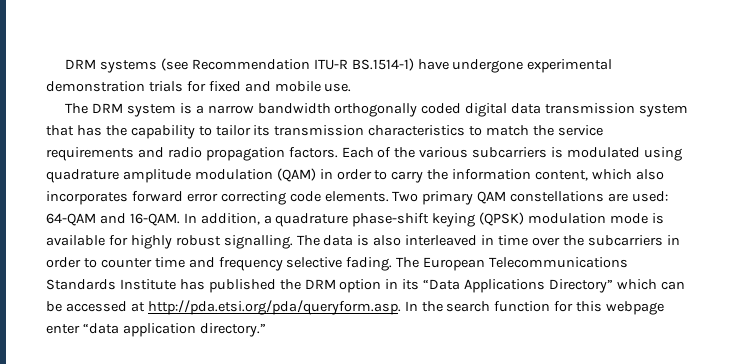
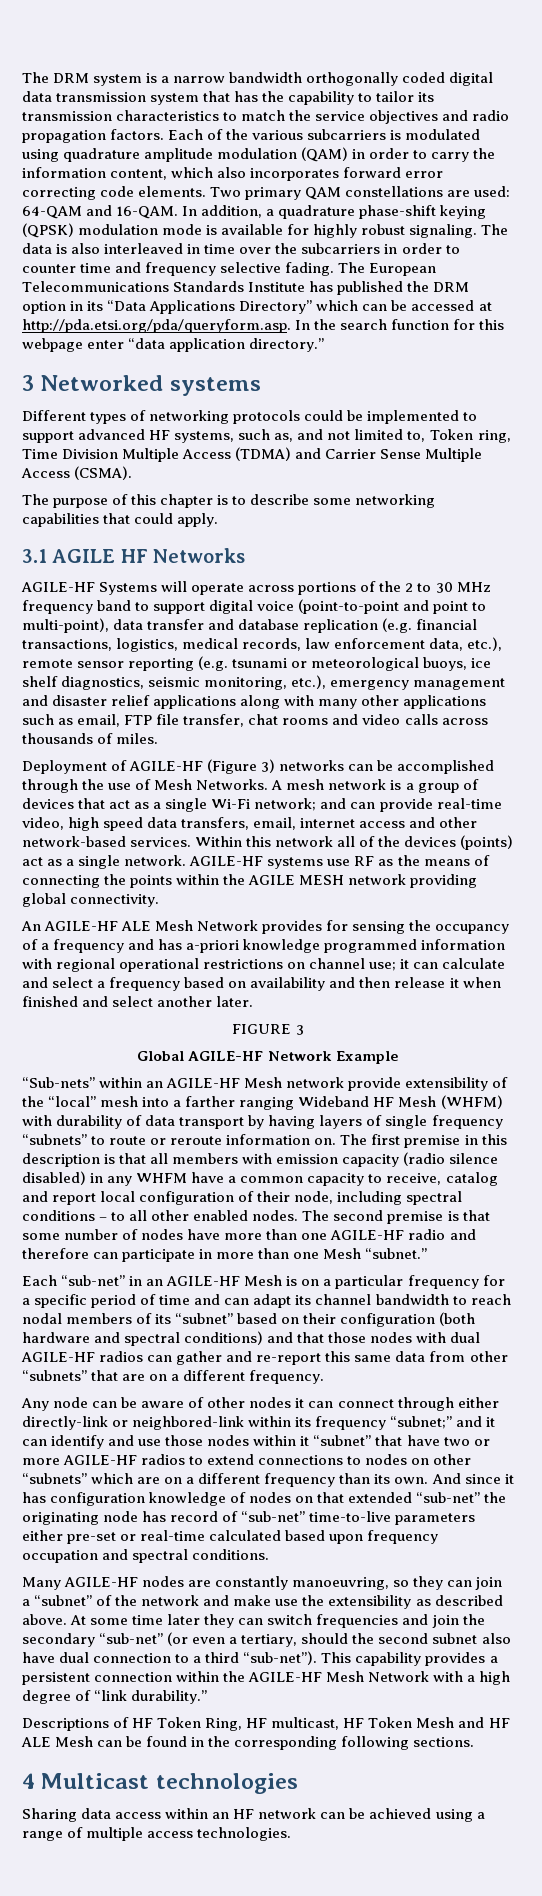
[65,58,613,73] [46,81,352,92] DRM systems (see Recommendation ITU-R BS.1514-1) have undergone experimental demonstration trials for fixed and mobile use. // -> (22, 77) none
[46,147,134,161] requirements -> [369,110,439,124] objectives
[223,235,293,249] signalling. -> [409,224,478,238] signaling.
(266, 330) none -> [22,375,261,396] [22,410,478,424] [22,429,511,443] [22,447,483,462] [21,466,133,480] [22,494,436,508] [22,513,219,527] [22,548,246,563] [21,581,491,595] [22,599,487,614] [22,618,478,633] [22,637,503,652] [22,656,492,671] [22,675,506,690] [22,695,487,709] [22,714,488,727] [22,733,159,744] [22,759,495,774] [22,779,479,793] [22,798,502,812] [22,817,478,831] [22,835,514,850] [22,855,490,869] [22,874,478,888] [22,893,160,907] [21,920,510,934] [22,939,506,953] [22,958,506,972] [22,977,501,991] [22,996,254,1007] [232,1024,304,1035] [137,1051,399,1064] [22,1077,509,1091] [22,1095,503,1110] [22,1115,503,1129] [22,1134,507,1148] [22,1152,499,1167] [22,1171,498,1186] [22,1191,463,1205] [22,1210,490,1224] [22,1229,476,1240] [22,1248,428,1262] [22,1275,505,1289] [22,1294,511,1308] [22,1312,476,1327] [22,1331,481,1346] [21,1351,508,1365] [22,1370,325,1384] [21,1397,499,1411] [22,1416,496,1430] [22,1435,490,1449] [22,1454,472,1465] [22,1473,514,1487] [22,1492,507,1506] [22,1511,476,1525] [22,1530,439,1544] [22,1549,270,1563] [22,1576,503,1590] [22,1595,503,1609] [22,1614,485,1628] [22,1632,511,1647] [22,1651,498,1666] [22,1671,511,1685] [22,1690,208,1704] [22,1717,510,1731] [21,1736,475,1750] [22,1773,298,1794] [22,1808,485,1822] [22,1827,292,1841] // 3 Networked systems // Different types of networking protocols could be implemented to support advanced HF systems, such as, and not limited to, Token ring, Time Division Multiple Access (TDMA) and Carrier Sense Multiple Access (CSMA). // The purpose of this chapter is to describe some networking capabilities that could apply. // 3.1 AGILE HF Networks // AGILE-HF Systems will operate across portions of the 2 to 30 MHz frequency band to support digital voice (point-to-point and point to multi-point), data transfer and database replication (e.g. financial transactions, logistics, medical records, law enforcement data, etc.), remote sensor reporting (e.g. tsunami or meteorological buoys, ice shelf diagnostics, seismic monitoring, etc.), emergency management and disaster relief applications along with many other applications such as email, FTP file transfer, chat rooms and video calls across thousands of miles. // Deployment of AGILE-HF (Figure 3) networks can be accomplished through the use of Mesh Networks. A mesh network is a group of devices that act as a single Wi-Fi network; and can provide real-time video, high speed data transfers, email, internet access and other network-based services. Within this network all of the devices (points) act as a single network. AGILE-HF systems use RF as the means of connecting the points within the AGILE MESH network providing global connectivity. // An AGILE-HF ALE Mesh Network provides for sensing the occupancy of a frequency and has a-priori knowledge programmed information with regional operational restrictions on channel use; it can calculate and select a frequency based on availability and then release it when finished and select another later. // FIGURE 3 // Global AGILE-HF Network Example // “Sub-nets” within an AGILE-HF Mesh network provide extensibility of the “local” mesh into a farther ranging Wideband HF Mesh (WHFM) with durability of data transport by having layers of single frequency “subnets” to route or reroute information on. The first premise in this description is that all members with emission capacity (radio silence disabled) in any WHFM have a common capacity to receive, catalog and report local configuration of their node, including spectral conditions – to all other enabled nodes. The second premise is that some number of nodes have more than one AGILE-HF radio and therefore can participate in more than one Mesh “subnet.” // Each “sub-net” in an AGILE-HF Mesh is on a particular frequency for a specific period of time and can adapt its channel bandwidth to reach nodal members of its “subnet” based on their configuration (both hardware and spectral conditions) and that those nodes with dual AGILE-HF radios can gather and re-report this same data from other “subnets” that are on a different frequency. // Any node can be aware of other nodes it can connect through either directly-link or neighbored-link within its frequency “subnet;” and it can identify and use those nodes within it “subnet” that have two or more AGILE-HF radios to extend connections to nodes on other “subnets” which are on a different frequency than its own. And since it has configuration knowledge of nodes on that extended “sub-net” the originating node has record of “sub-net” time-to-live parameters either pre-set or real-time calculated based upon frequency occupation and spectral conditions. // Many AGILE-HF nodes are constantly manoeuvring, so they can join a “subnet” of the network and make use the extensibility as described above. At some time later they can switch frequencies and join the secondary “sub-net” (or even a tertiary, should the second subnet also have dual connection to a third “sub-net”). This capability provides a persistent connection within the AGILE-HF Mesh Network with a high degree of “link durability.” // Descriptions of HF Token Ring, HF multicast, HF Token Mesh and HF ALE Mesh can be found in the corresponding following sections. // 4 Multicast technologies // Sharing data access within an HF network can be achieved using a range of multiple access technologies.

